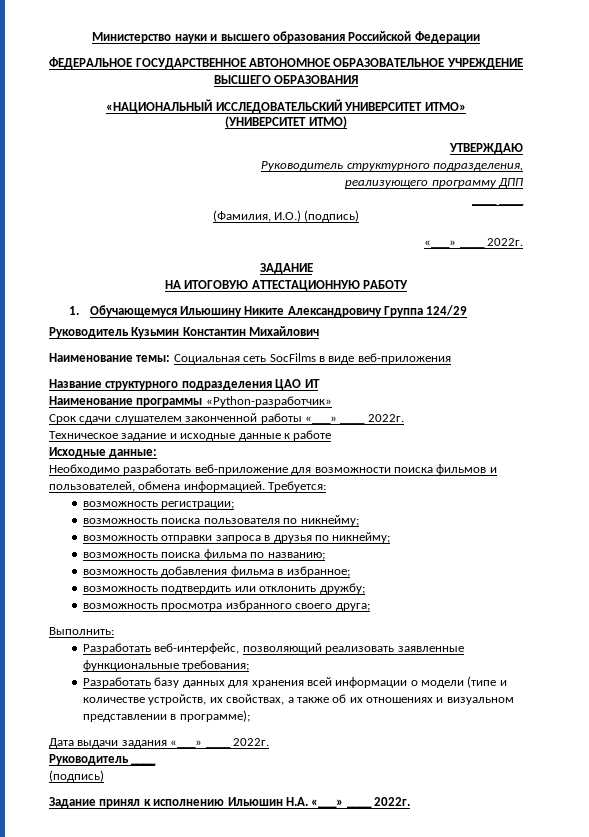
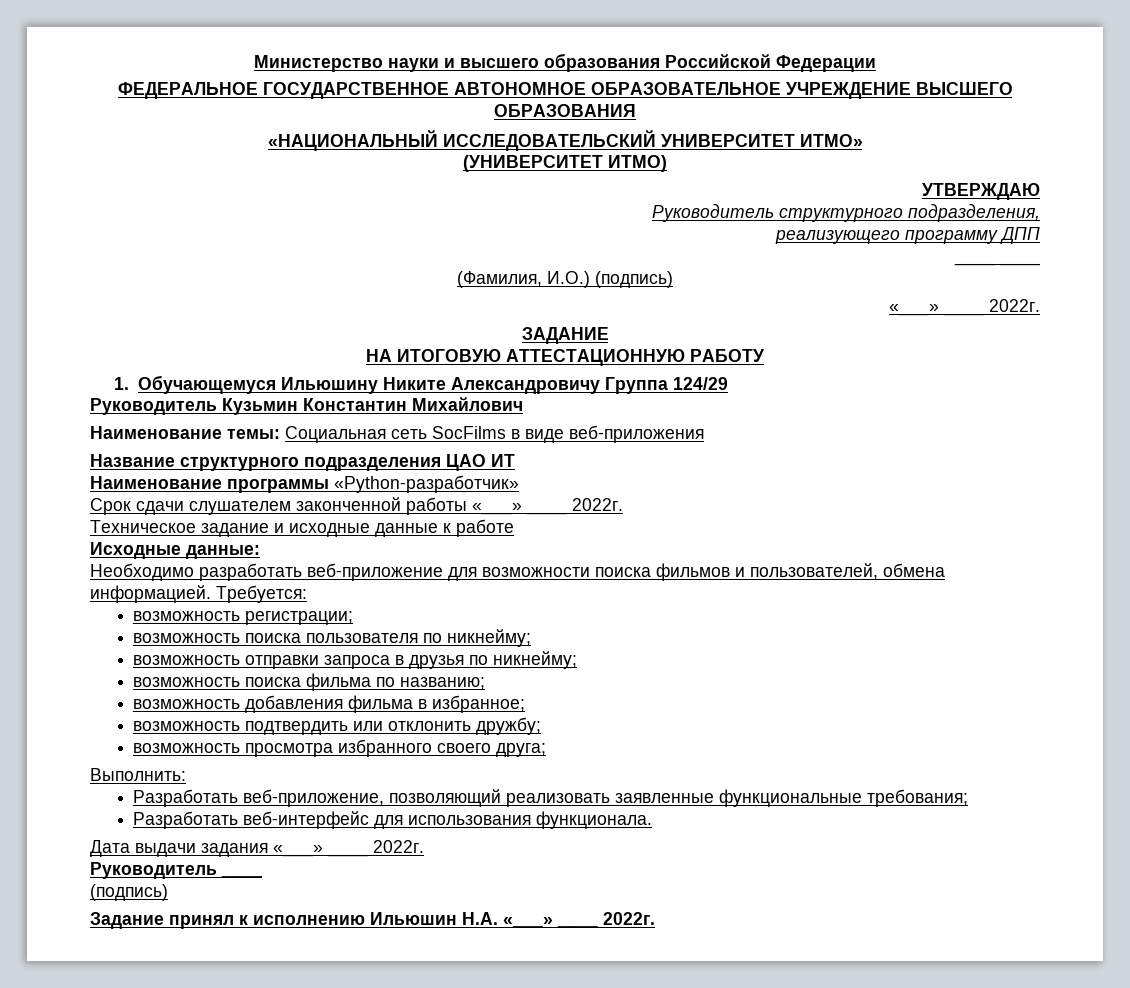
[154,643,240,654] веб-интерфейс, -> [243,789,385,807] веб-приложение,
[154,676,507,688] [83,694,514,705] [83,710,250,722] базу данных для хранения всей информации о модели (типе и количестве устройств, их свойствах, а также об их отношениях и визуальном представлении в программе); -> [243,811,653,829] веб-интерфейс для использования функционала.

